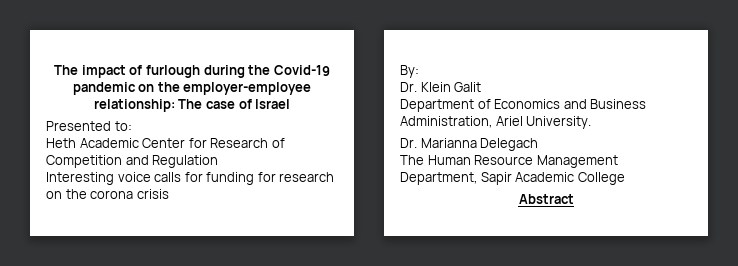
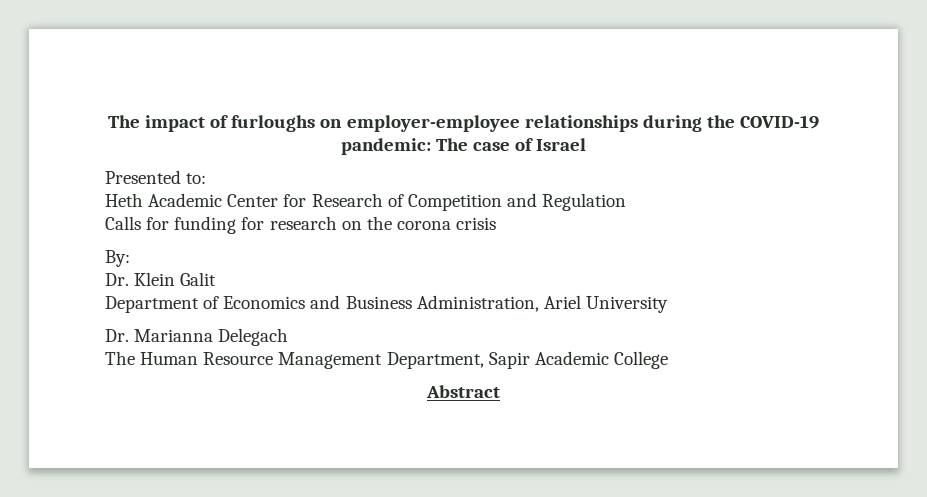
[146,65,330,78] [72,82,312,95] [93,99,175,112] furlough during the Covid-19 pandemic on the employer-employee relationship: -> [231,115,820,132] [340,138,431,155] furloughs on employer-employee relationships during the COVID-19 pandemic:
[46,172,182,185] Interesting voice calls -> [105,216,141,230] Calls
[526,116,592,129] University. -> [585,296,668,313] University

